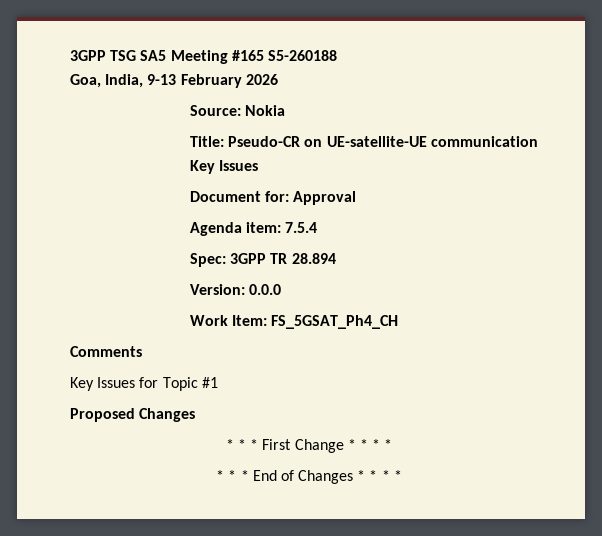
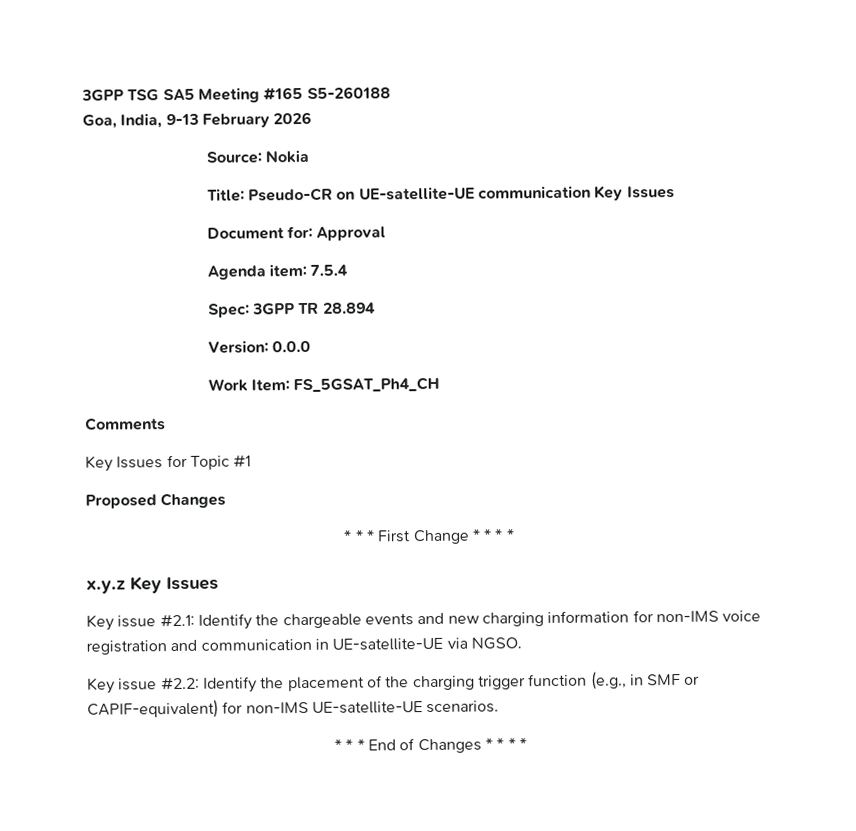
(393, 444) none -> [86,576,219,594] [86,610,762,631] [86,637,522,655] [87,671,701,694] [87,699,500,719] // x.y.z Key Issues // Key issue #2.1: Identify the chargeable events and new charging information for non-IMS voice registration and communication in UE-satellite-UE via NGSO. // Key issue #2.2: Identify the placement of the charging trigger function (e.g., in SMF or CAPIF-equivalent) for non-IMS UE-satellite-UE scenarios.

